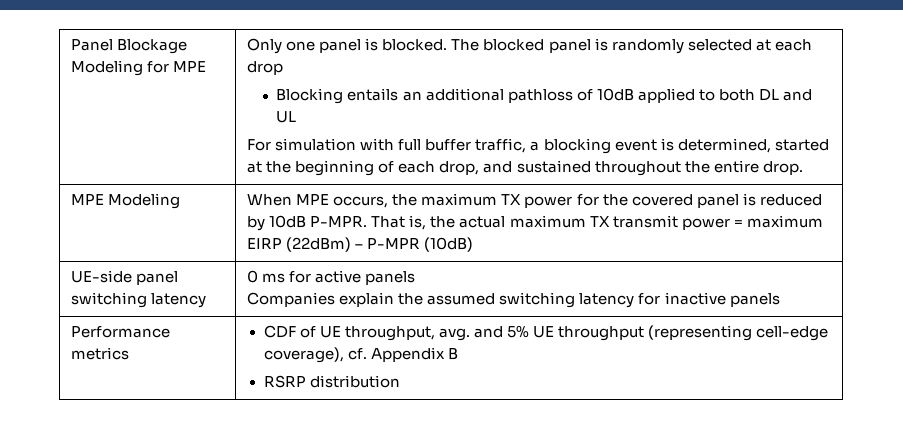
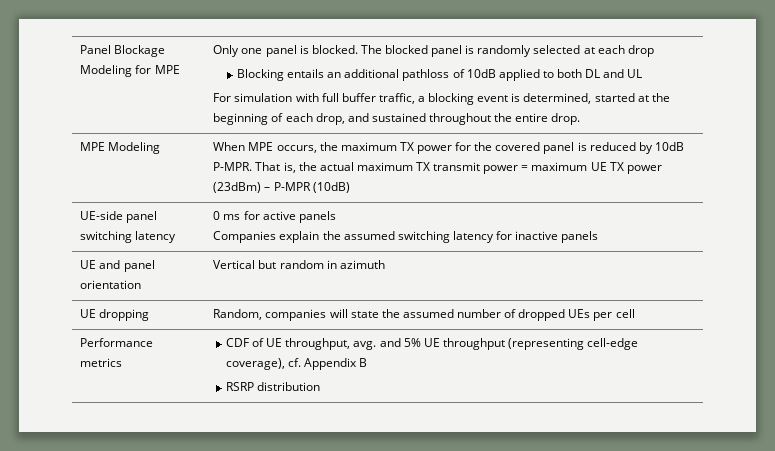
[247,237,352,252] EIRP (22dBm) -> [590,162,662,174] [213,182,262,193] UE TX power (23dBm)
(780, 300) none -> [80,260,155,272] [80,280,142,289] [213,260,385,269] [80,309,150,321] [213,309,635,321] // UE and panel orientation | Vertical but random in azimuth // UE dropping | Random, companies will state the assumed number of dropped UEs per cell

